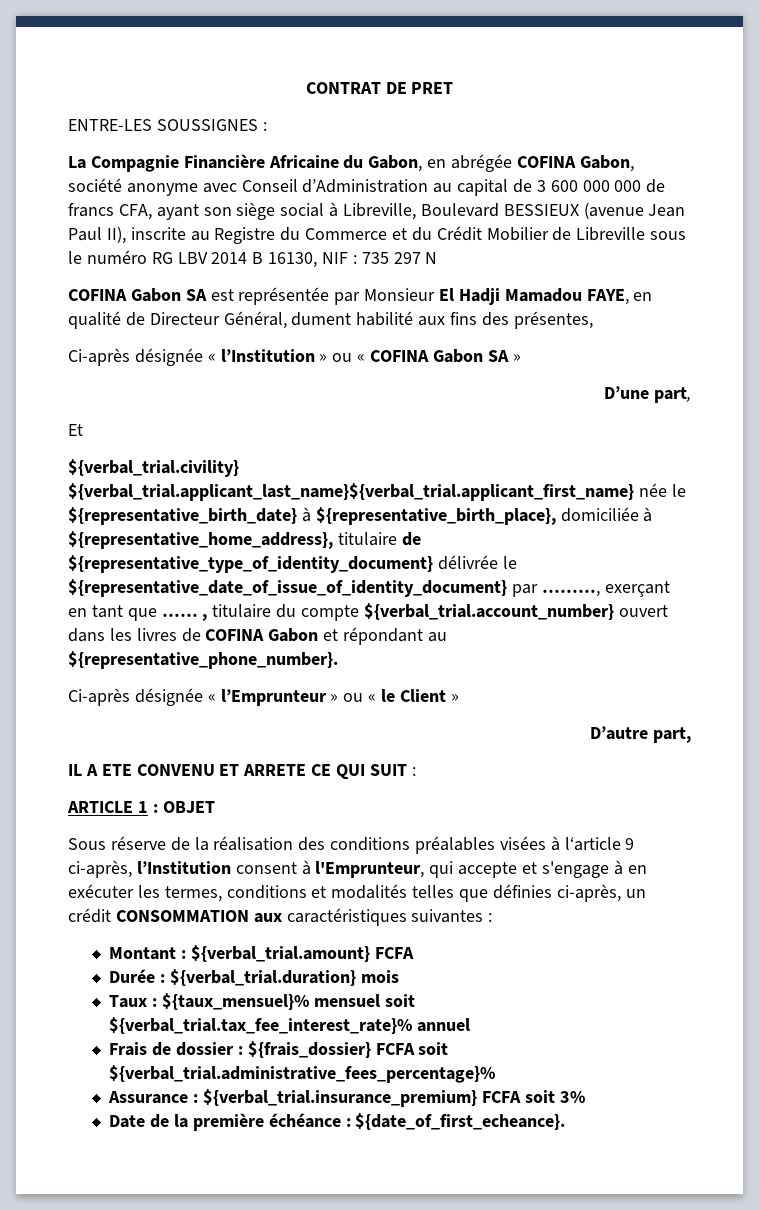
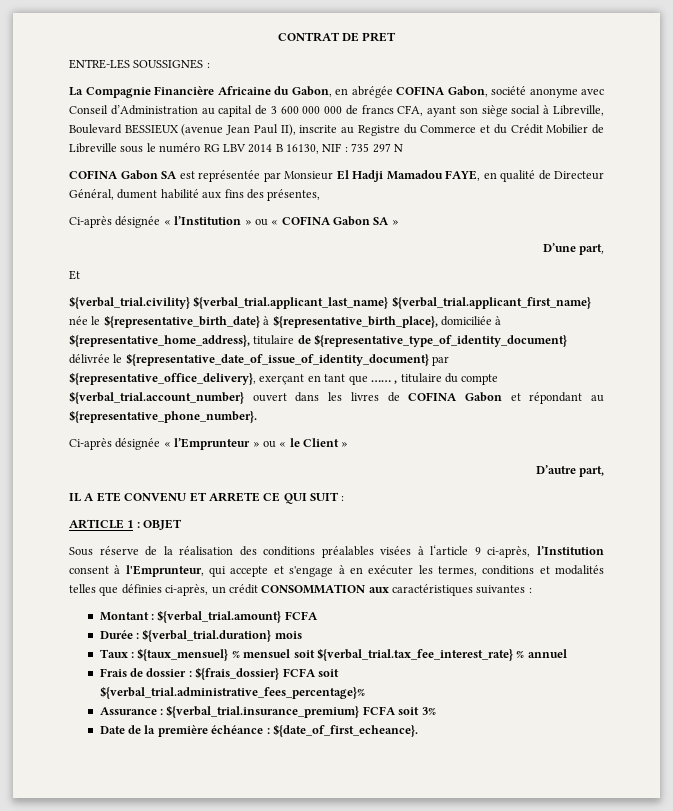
[68,483,634,501] ${verbal_trial.applicant_last_name}${verbal_trial.applicant_first_name} -> [193,296,591,309] ${verbal_trial.applicant_last_name} ${verbal_trial.applicant_first_name}
[541,589,600,597] ………, -> [69,372,256,385] ${representative_office_delivery},
[161,993,415,1010] [109,1017,413,1034] ${taux_mensuel}% mensuel soit ${verbal_trial.tax_fee_interest_rate}% -> [137,648,525,661] ${taux_mensuel} % mensuel soit ${verbal_trial.tax_fee_interest_rate} %

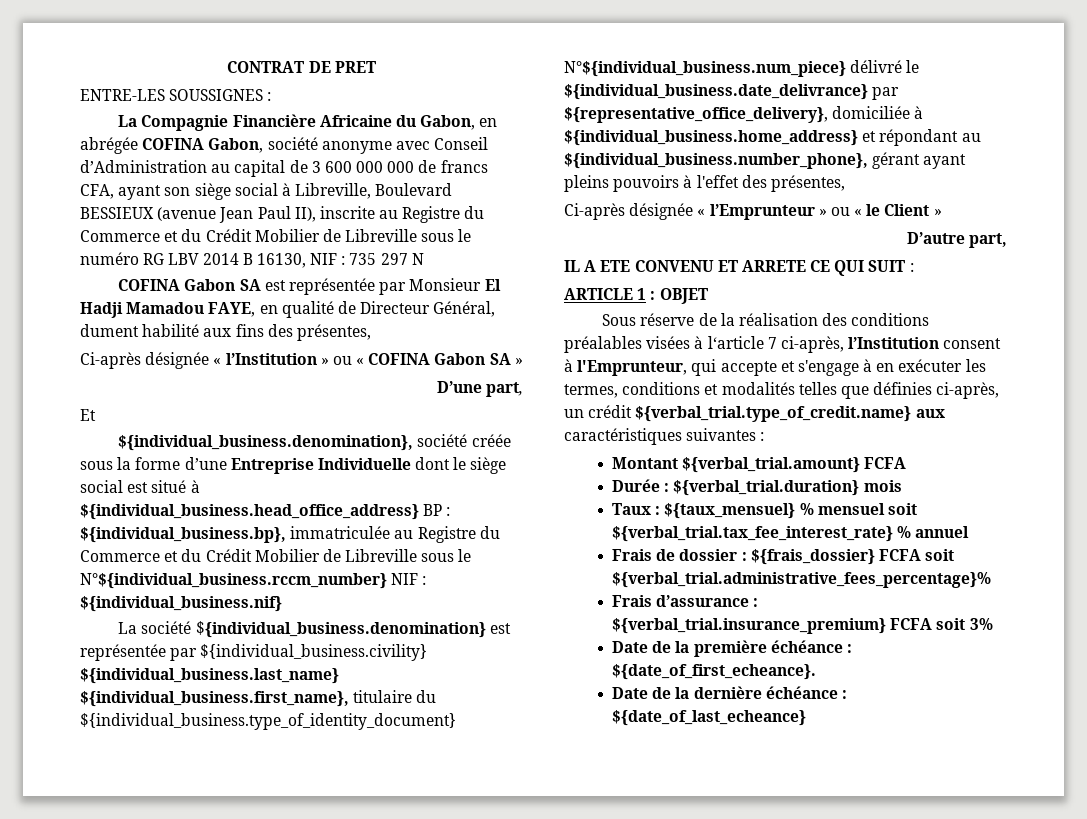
[69,296,591,309] [69,315,502,328] [69,334,568,347] [69,353,450,366] [69,372,499,385] [69,391,604,404] [69,410,257,423] ${verbal_trial.civility} ${verbal_trial.applicant_last_name} ${verbal_trial.applicant_first_name} née le ${representative_birth_date} à ${representative_birth_place}, domiciliée à ${representative_home_address}, titulaire de ${representative_type_of_identity_document} délivrée le ${representative_date_of_issue_of_identity_document} par ${representative_office_delivery}, exerçant en tant que …… , titulaire du compte ${verbal_trial.account_number} ouvert dans les livres de COFINA Gabon et répondant au ${representative_phone_number}. -> [118,434,511,451] [80,457,507,474] [80,480,200,493] [80,504,451,520] [80,526,500,543] [80,549,472,562] [80,573,427,589] [80,596,282,612] [118,621,511,638] [80,644,428,661] [80,668,339,684] [80,690,437,707] [80,713,456,730] [564,60,920,77] [564,84,900,100] [564,106,924,123] [564,129,981,146] [564,152,967,169] [564,175,845,192] ${individual_business.denomination}, société créée sous la forme d’une Entreprise Individuelle dont le siège social est situé à ${individual_business.head_office_address} BP : ${individual_business.bp}, immatriculée au Registre du Commerce et du Crédit Mobilier de Libreville sous le N°${individual_business.rccm_number} NIF : ${individual_business.nif} // La société ${individual_business.denomination} est représentée par ${individual_business.civility} ${individual_business.last_name} ${individual_business.first_name}, titulaire du ${individual_business.type_of_identity_document} N°${individual_business.num_piece} délivré le ${individual_business.date_delivrance} par ${representative_office_delivery}, domiciliée à ${individual_business.home_address} et répondant au ${individual_business.number_phone}, gérant ayant pleins pouvoirs à l'effet des présentes,
[474,547,481,555] 9 -> [767,337,777,349] 7
[261,584,366,594] CONSOMMATION -> [635,406,912,422] ${verbal_trial.type_of_credit.name}
[151,614,155,620] : -> (679, 463) none
[99,707,157,715] Assurance -> [612,595,750,607] Frais d’assurance
(418, 730) none -> [612,686,847,699] [612,710,807,726] // Date de la dernière échéance : ${date_of_last_echeance}

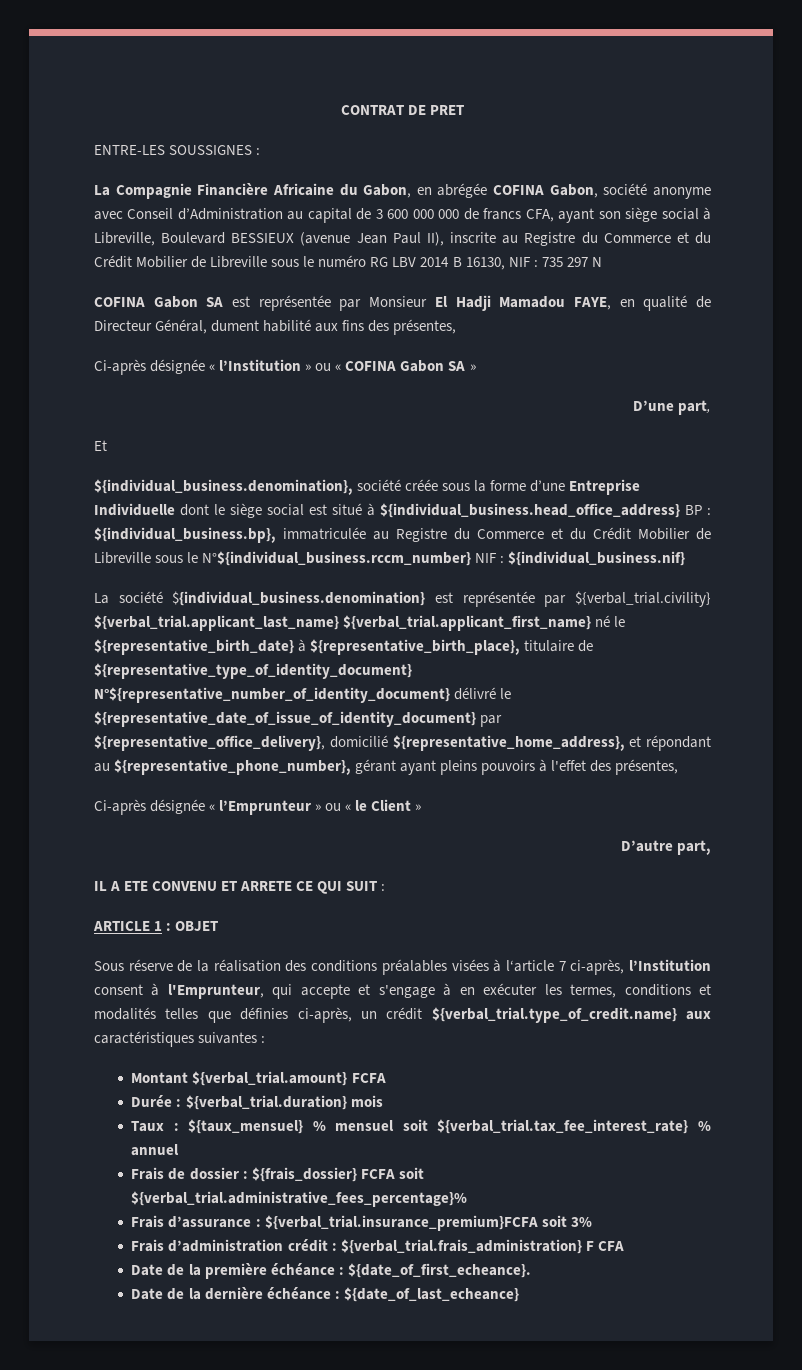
[200,644,428,661] [80,668,339,684] [80,690,437,707] [80,713,456,730] [564,61,846,77] ${individual_business.civility} ${individual_business.last_name} ${individual_business.first_name}, titulaire du ${individual_business.type_of_identity_document} N°${individual_business.num_piece} -> [574,591,711,607] [94,615,626,631] [94,639,594,655] [94,663,412,679] [94,687,450,703] ${verbal_trial.civility} ${verbal_trial.applicant_last_name} ${verbal_trial.applicant_first_name} né le ${representative_birth_date} à ${representative_birth_place}, titulaire de ${representative_type_of_identity_document} N°${representative_number_of_identity_document}
[564,84,868,100] ${individual_business.date_delivrance} -> [94,711,476,727] ${representative_date_of_issue_of_identity_document}
[832,106,924,119] [564,130,858,146] domiciliée à ${individual_business.home_address} -> [329,735,625,751] domicilié ${representative_home_address},
[564,153,868,169] ${individual_business.number_phone}, -> [114,759,352,775] ${representative_phone_number},
[612,618,933,634] ${verbal_trial.insurance_premium} FCFA -> [264,1215,538,1231] ${verbal_trial.insurance_premium}FCFA
(993, 624) none -> [131,1239,624,1254] // Frais d’administration crédit : ${verbal_trial.frais_administration} F CFA

